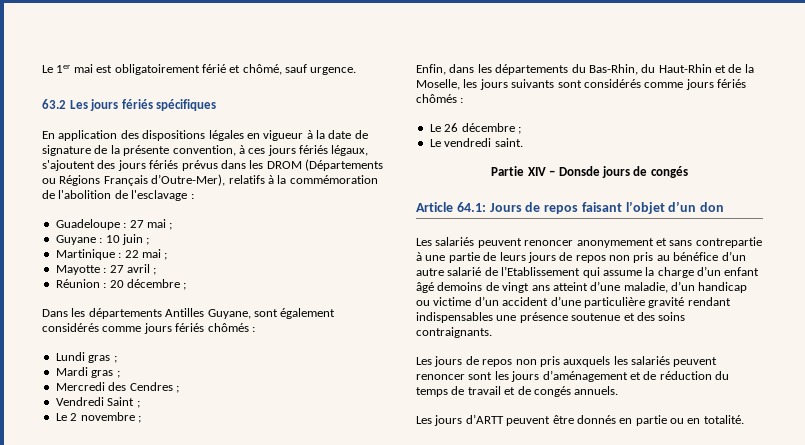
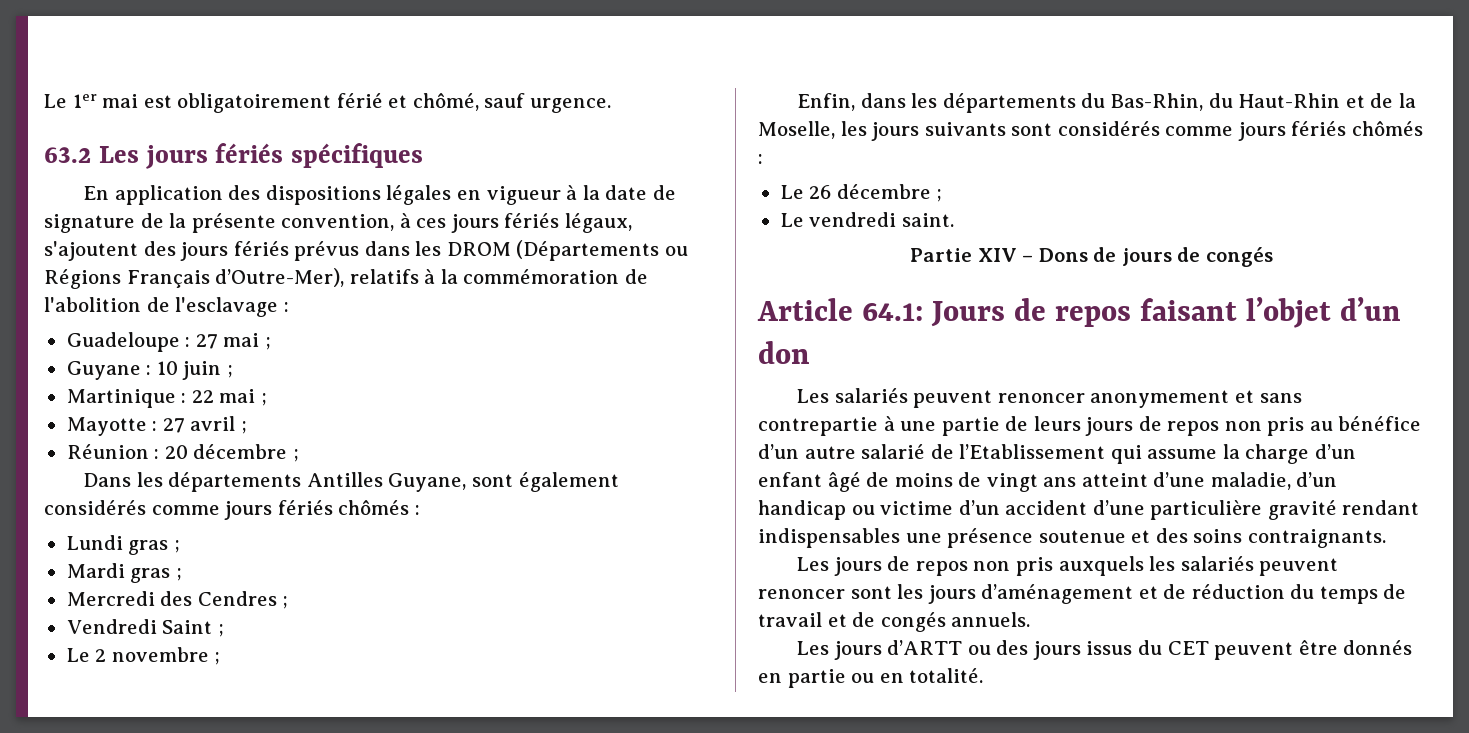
[558,166,600,176] Donsde -> [1038,247,1117,262] Dons de
[437,282,483,291] demoins -> [866,472,953,487] de moins
(504, 419) none -> [967,640,1209,660] ou des jours issus du CET

